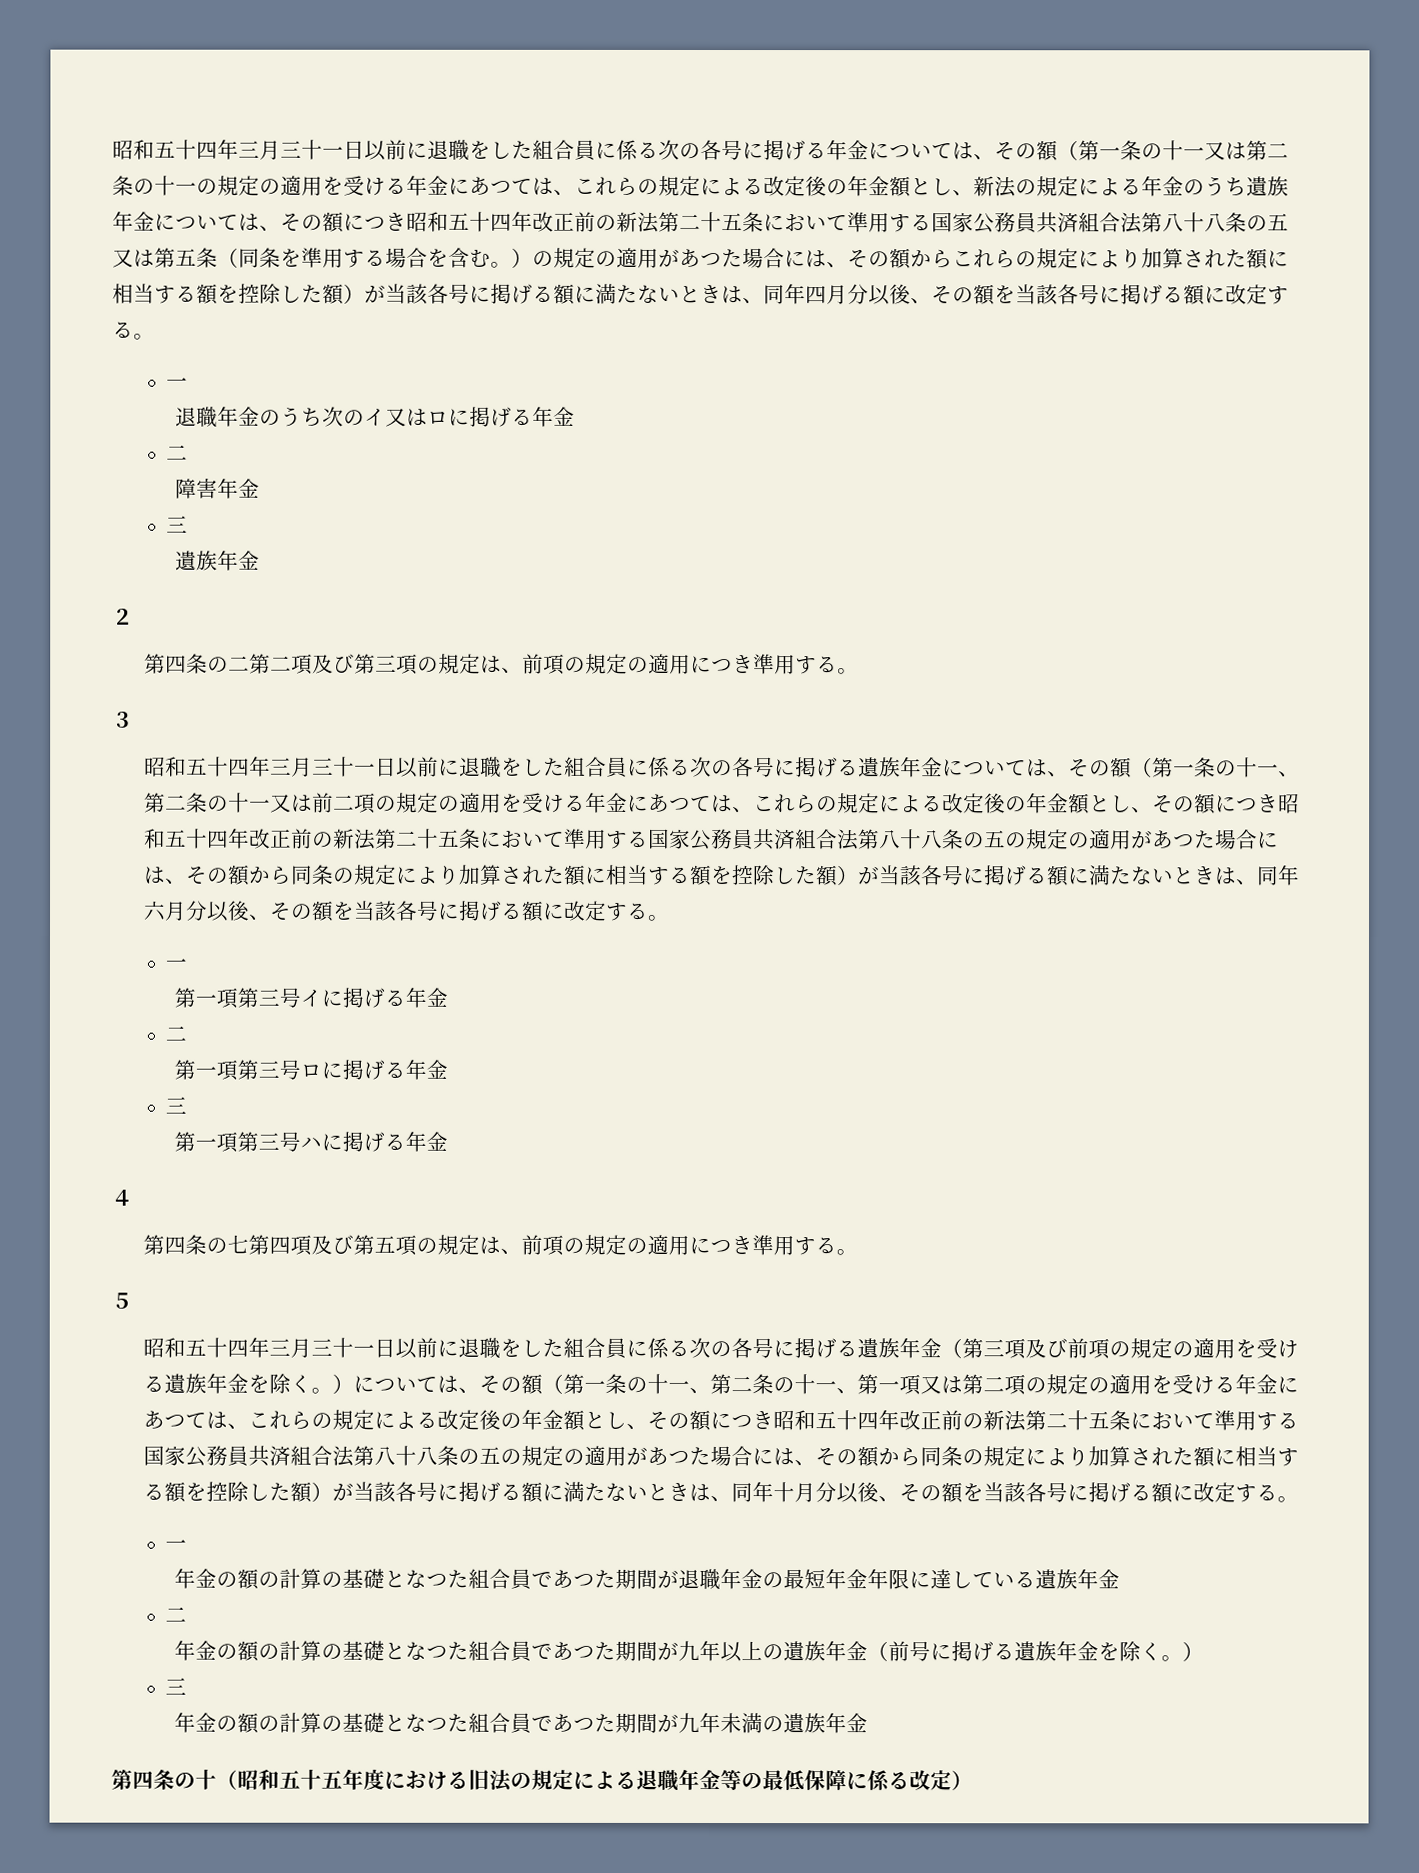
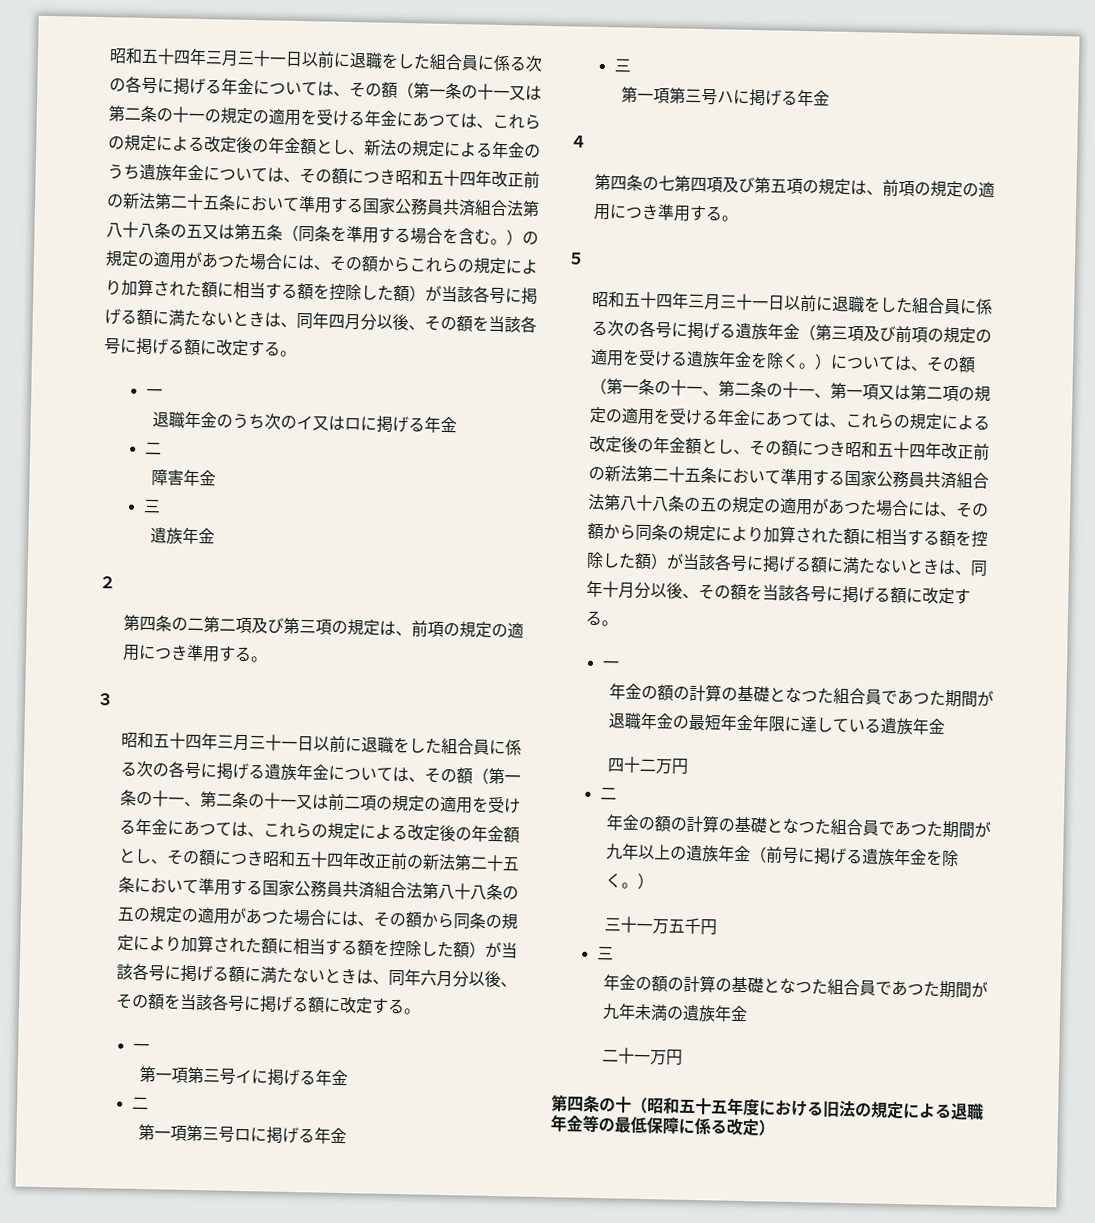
(1121, 1579) none -> [607,756,690,775] // 四十二万円
(1205, 1651) none -> [604,916,718,936] // 三十一万五千円
(869, 1723) none -> [602,1047,684,1066] // 二十一万円

